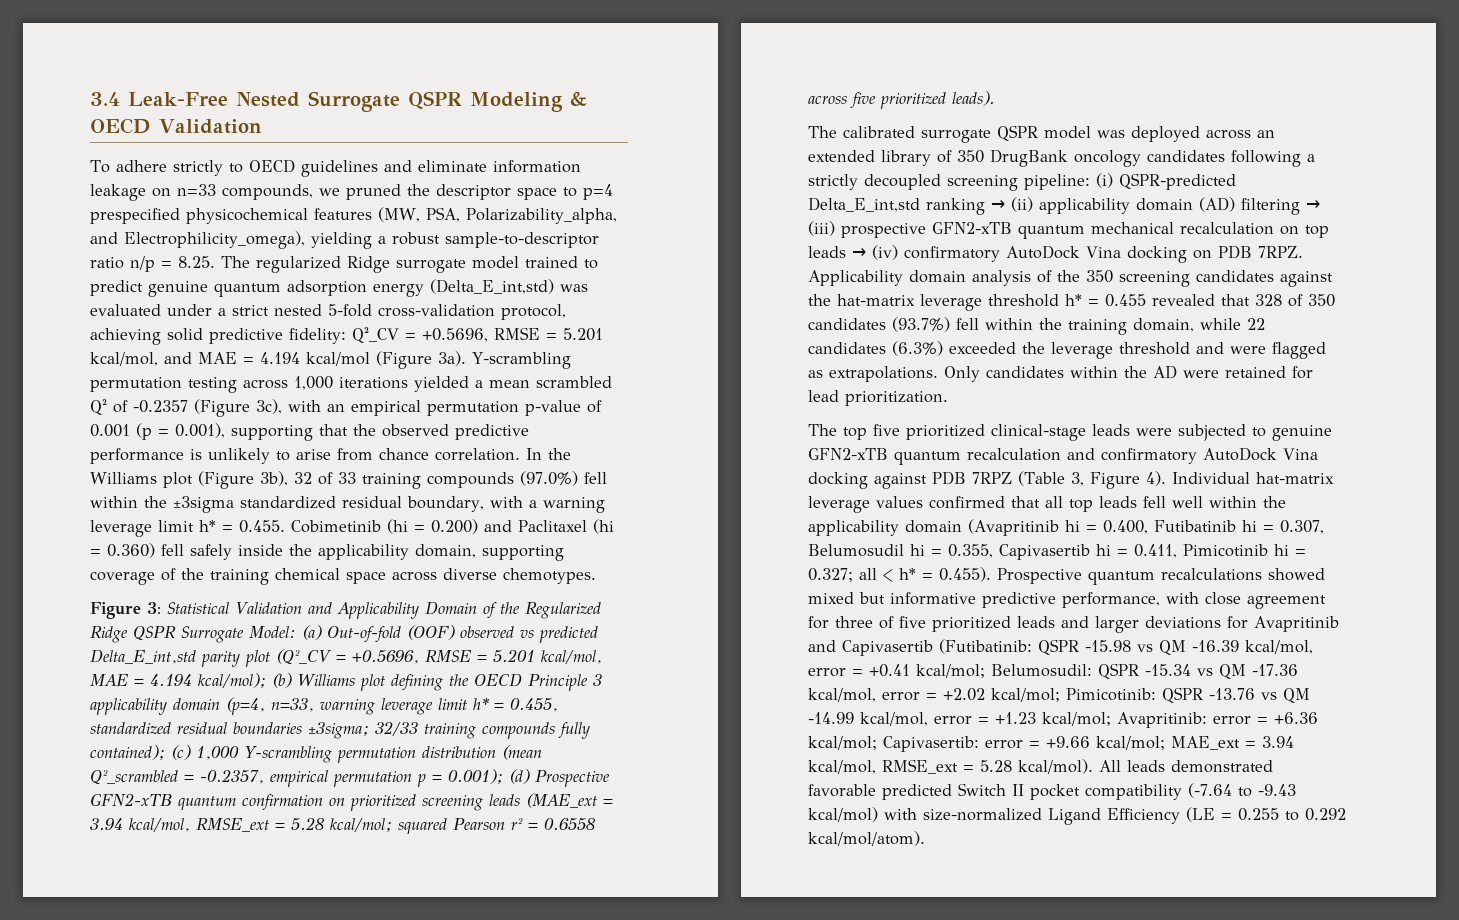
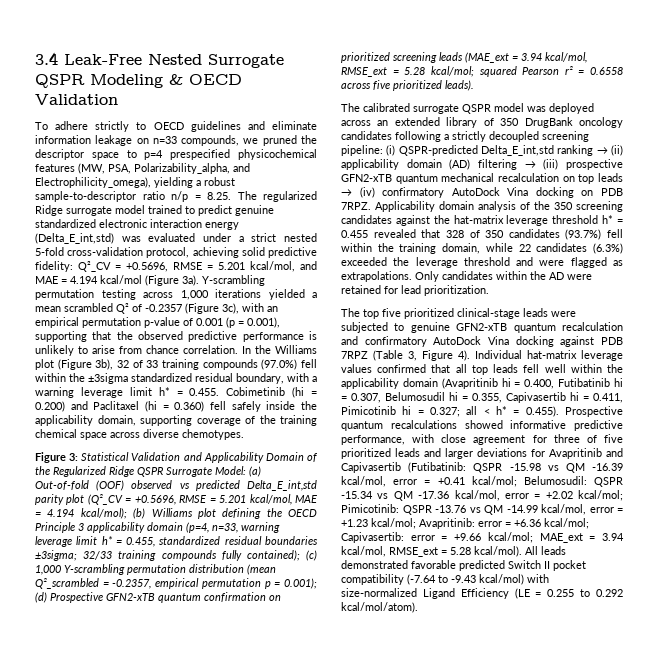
[214,280,367,297] quantum adsorption -> [35,219,202,228] standardized electronic interaction
[808,592,885,604] mixed but -> (503, 424) none

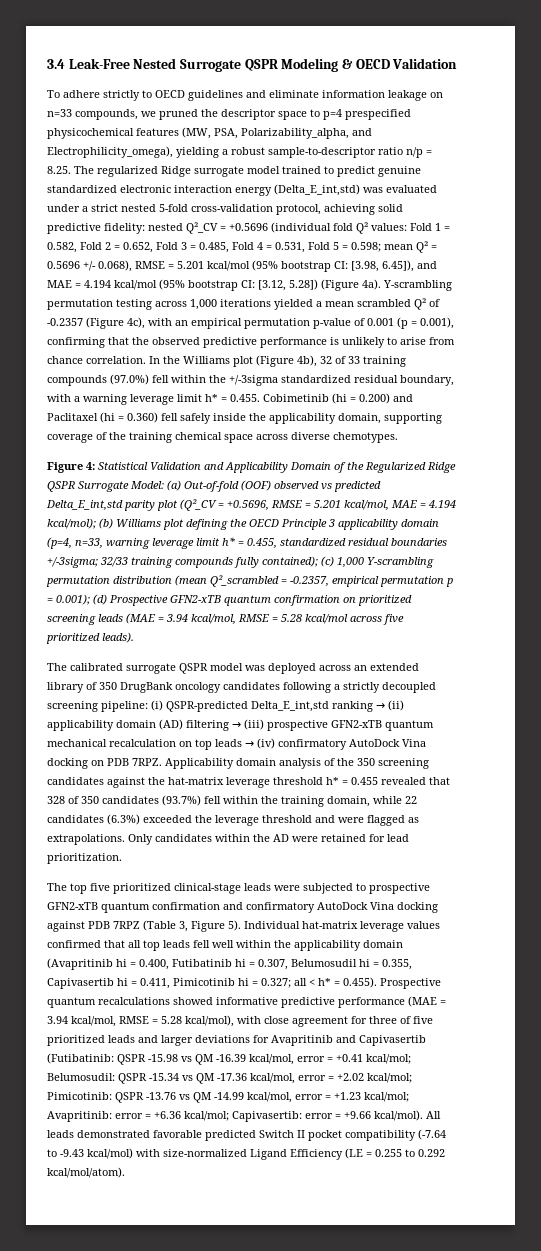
(73, 266) none -> [148,223,183,231] nested
[126,261,295,272] +0.5696, RMSE = 5.201 kcal/mol, -> [229,222,450,234] [47,241,437,253] [47,260,414,272] +0.5696 (individual fold Q² values: Fold 1 = 0.582, Fold 2 = 0.652, Fold 3 = 0.485, Fold 4 = 0.531, Fold 5 = 0.598; mean Q² = 0.5696 +/- 0.068), RMSE = 5.201 kcal/mol (95% bootstrap CI: [3.98, 6.45]),
[145,275,199,286] (Figure 3a). -> [159,279,381,291] (95% bootstrap CI: [3.12, 5.28]) (Figure 4a).
[222,303,239,314] 3c), -> [127,317,145,329] 4c),
[35,331,87,342] supporting -> [47,337,105,348] confirming
[95,359,114,370] 3b), -> [297,355,317,367] 4b),
[88,373,128,384] ±3sigma -> [229,375,278,386] +/-3sigma
[69,453,79,461] 3: -> [86,462,95,470] 4:
[35,550,77,561] ±3sigma; -> [47,557,98,568] +/-3sigma;
[465,52,587,63] [341,66,623,77] (MAE_ext = 3.94 kcal/mol, RMSE_ext = 5.28 kcal/mol; squared Pearson r² = 0.6558 -> [126,613,348,625] (MAE = 3.94 kcal/mol, RMSE = 5.28 kcal/mol
[410,322,623,333] genuine GFN2-xTB quantum recalculation -> [369,883,430,894] [47,902,220,913] prospective GFN2-xTB quantum confirmation
[458,350,470,361] 4). -> [228,920,241,931] 5).
[341,435,405,445] performance, -> [338,996,446,1008] [47,1015,234,1027] performance (MAE = 3.94 kcal/mol, RMSE = 5.28 kcal/mol),
[487,532,624,543] [341,546,471,557] kcal/mol; MAE_ext = 3.94 kcal/mol, RMSE_ext = 5.28 -> (371, 1115) none

